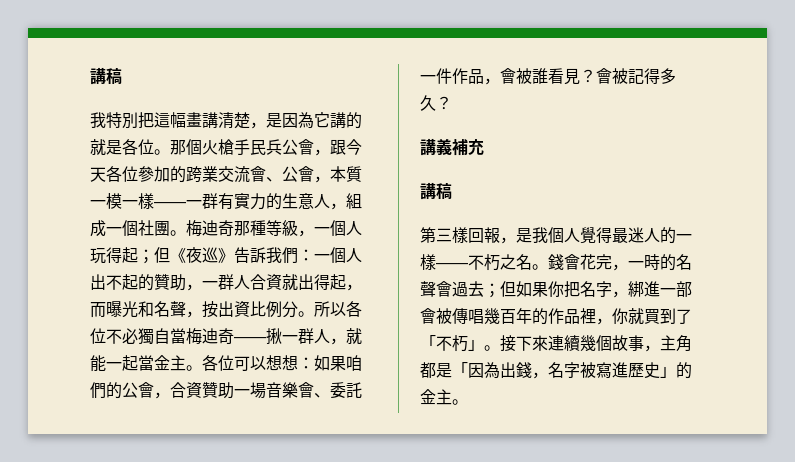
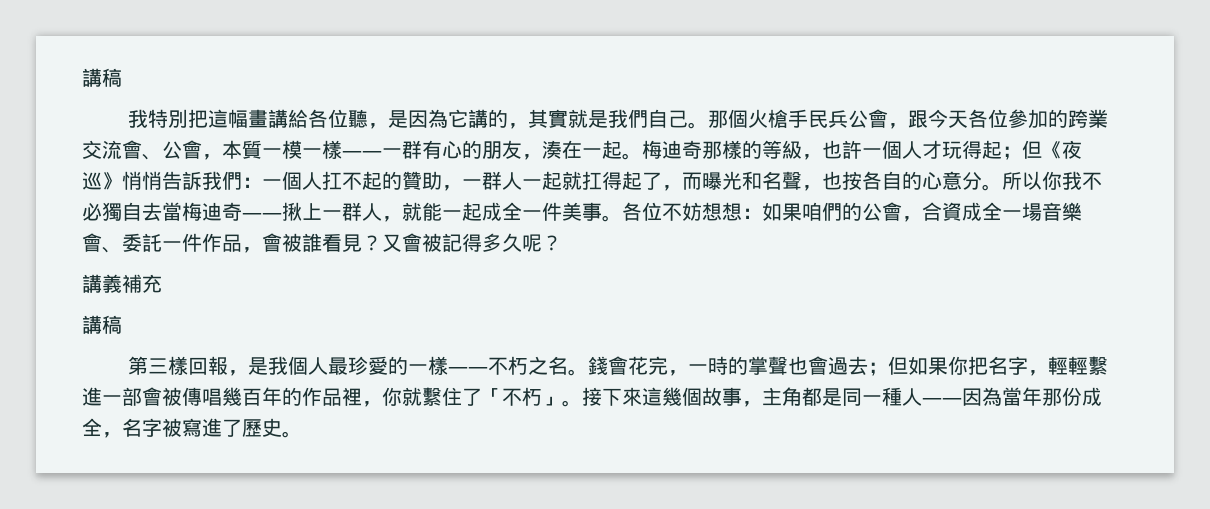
[218,112,250,129] 清楚 -> [288,109,369,128] 給各位聽
[90,139,154,155] 就是各位 -> [508,109,689,129] ，其實就是我們自己
[234,193,362,210] [90,220,362,237] 實力的生意人，組成一個社團。梅迪奇那種等級，一個人 -> [442,140,942,160] 心的朋友，湊在一起。梅迪奇那樣的等級，也許一個人才
(234, 255) none -> [122,171,162,190] 悄悄
[90,274,106,290] 出 -> [322,171,342,190] 扛
[250,274,346,290] 合資就出得起 -> [522,171,662,190] 一起就扛得起了
[202,301,282,318] 按出資比例 -> [822,171,962,190] 也按各自的心意
[346,301,362,317] [90,328,106,344] 各位 -> [1042,171,1082,190] 你我
(170, 336) none -> [142,202,162,221] 去
(282, 336) none -> [302,203,322,220] 上
[138,355,266,371] 當金主。各位可以 -> [482,202,702,222] 成全一件美事。各位不妨
[202,382,234,399] 贊助 -> [962,202,1002,221] 成全
(596, 76) none -> [382,234,402,252] 又
(436, 103) none -> [522,234,542,252] 呢
[580,227,660,244] 覺得最迷人 -> [328,356,389,375] 最珍愛
[676,254,692,270] [420,281,436,297] 名聲 -> [748,356,809,375] 掌聲也
[628,281,644,297] 綁 -> [1048,356,1109,375] 輕輕繫
[644,308,676,324] 買到 -> [422,387,462,406] 繫住
[548,335,580,351] 連續 -> [642,387,662,406] 這
[452,362,692,379] [420,389,452,405] 「因為出錢，名字被寫進歷史」的金主 -> [842,387,1102,406] [82,418,282,438] 同一種人——因為當年那份成全，名字被寫進了歷史

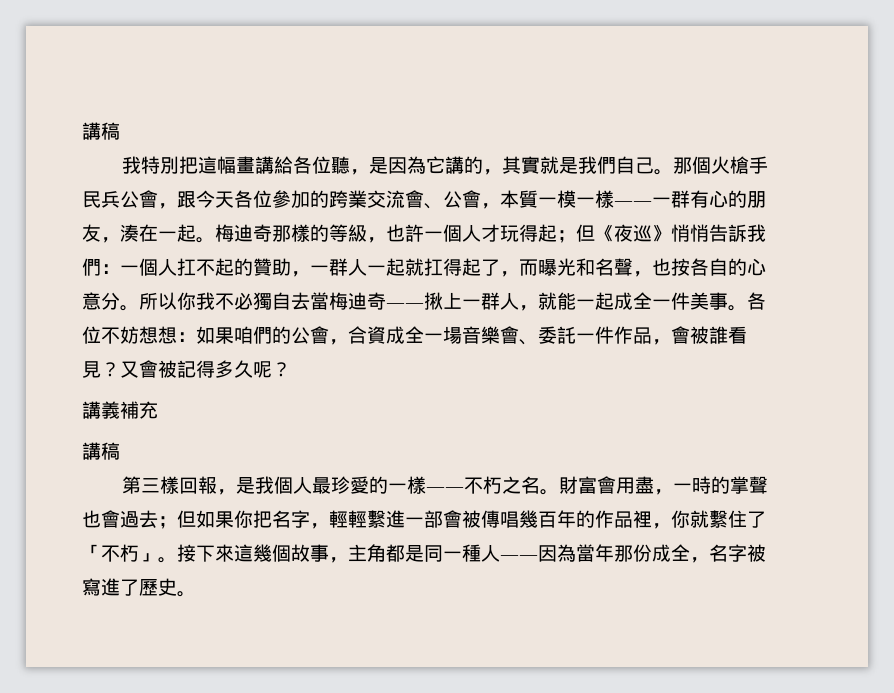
[588,356,669,375] 錢會花完 -> [559,476,655,494] 財富會用盡

